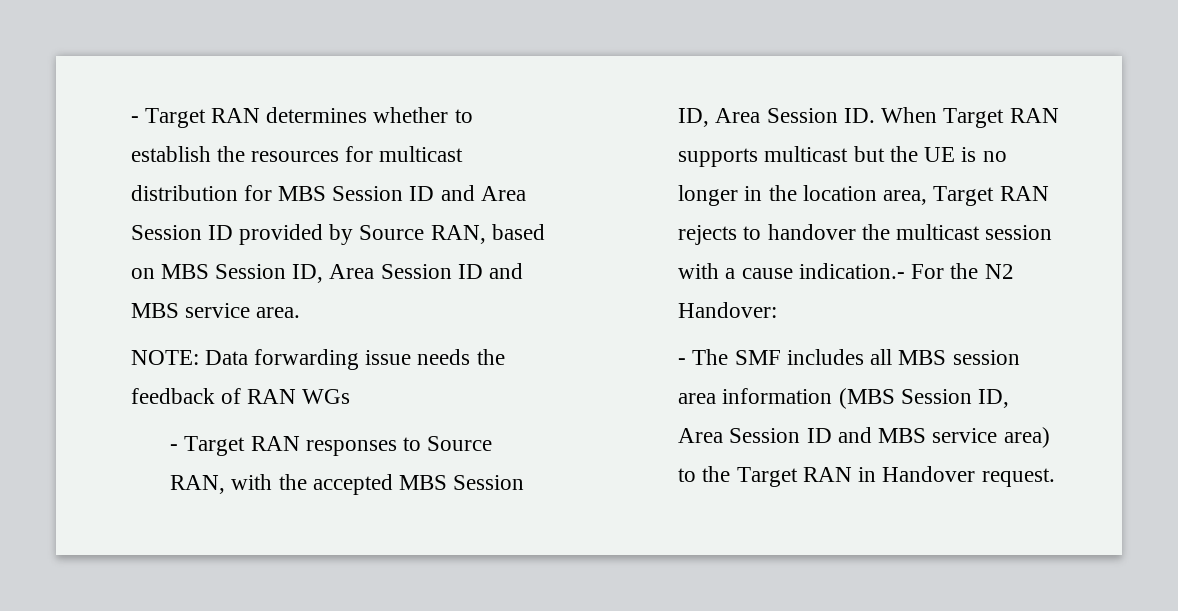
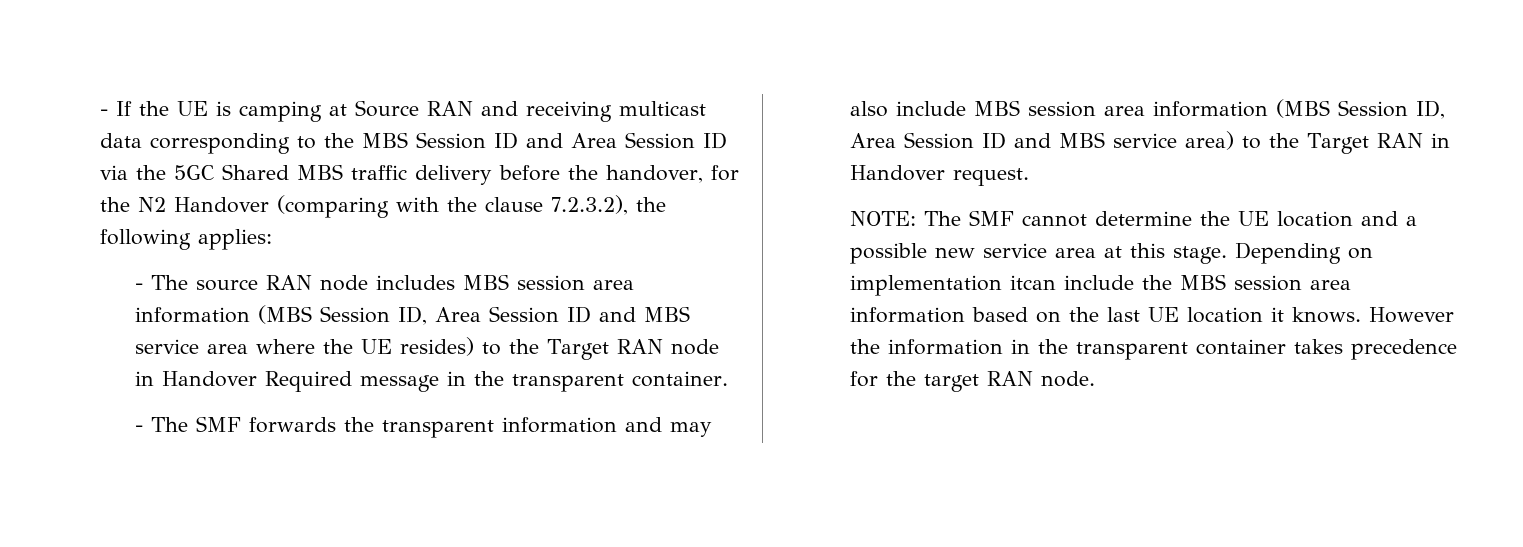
[130,107,473,128] [130,146,464,162] [130,185,272,201] - Target RAN determines whether to establish the resources for multicast distribution for -> [100,100,707,122] [100,133,355,154] - If the UE is camping at Source RAN and receiving multicast data corresponding to the
[239,224,545,245] [130,263,524,283] [130,303,301,318] [130,349,505,370] [130,388,351,404] [170,436,493,456] [170,474,525,495] [678,107,1059,128] [678,146,1007,167] [678,185,1049,206] [678,224,1053,245] [678,263,1014,279] [678,302,778,318] [678,349,893,365] provided by Source RAN, based on MBS Session ID, Area Session ID and MBS service area. // NOTE: Data forwarding issue needs the feedback of RAN WGs // - Target RAN responses to Source RAN, with the accepted MBS Session ID, Area Session ID. When Target RAN supports multicast but the UE is no longer in the location area, Target RAN rejects to handover the multicast session with a cause indication.- For the N2 Handover: // - The SMF includes all -> [100,164,740,185] [100,195,667,218] [100,229,273,250] [135,274,635,291] [135,305,691,325] [135,337,720,360] [135,371,729,392] [135,416,713,438] [850,101,967,117] via the 5GC Shared MBS traffic delivery before the handover, for the N2 Handover (comparing with the clause 7.2.3.2), the following applies: // - The source RAN node includes MBS session area information (MBS Session ID, Area Session ID and MBS service area where the UE resides) to the Target RAN node in Handover Required message in the transparent container. // - The SMF forwards the transparent information and may also include
(1055, 477) none -> [850,210,1418,227] [850,242,1374,264] [850,274,1352,296] [850,307,1455,323] [850,339,1458,360] [850,371,1096,392] // NOTE: The SMF cannot determine the UE location and a possible new service area at this stage. Depending on implementation itcan include the MBS session area information based on the last UE location it knows. However the information in the transparent container takes precedence for the target RAN node.

